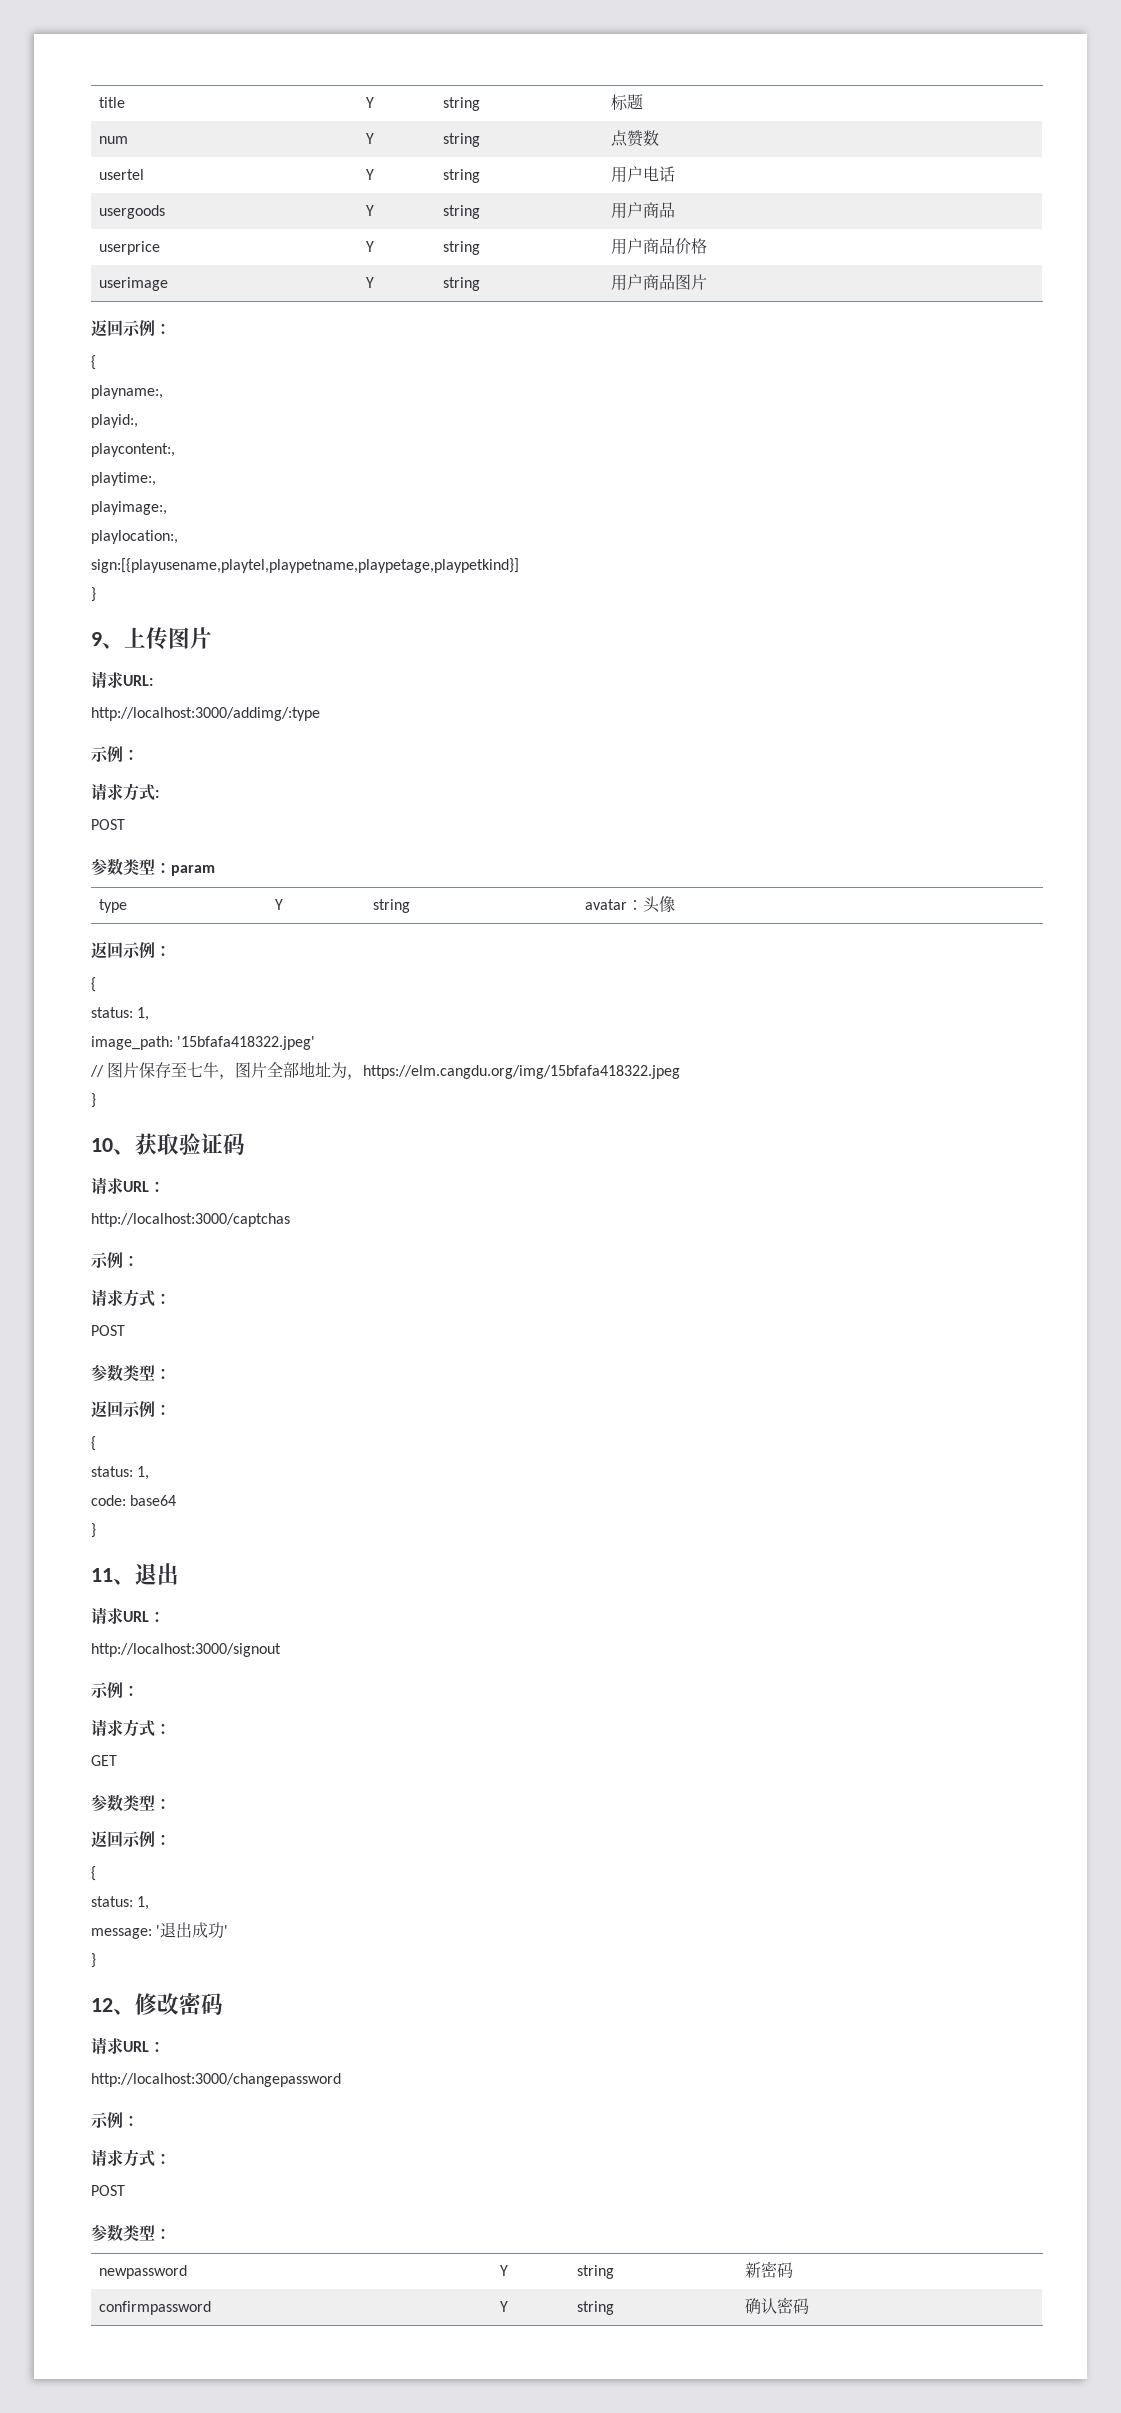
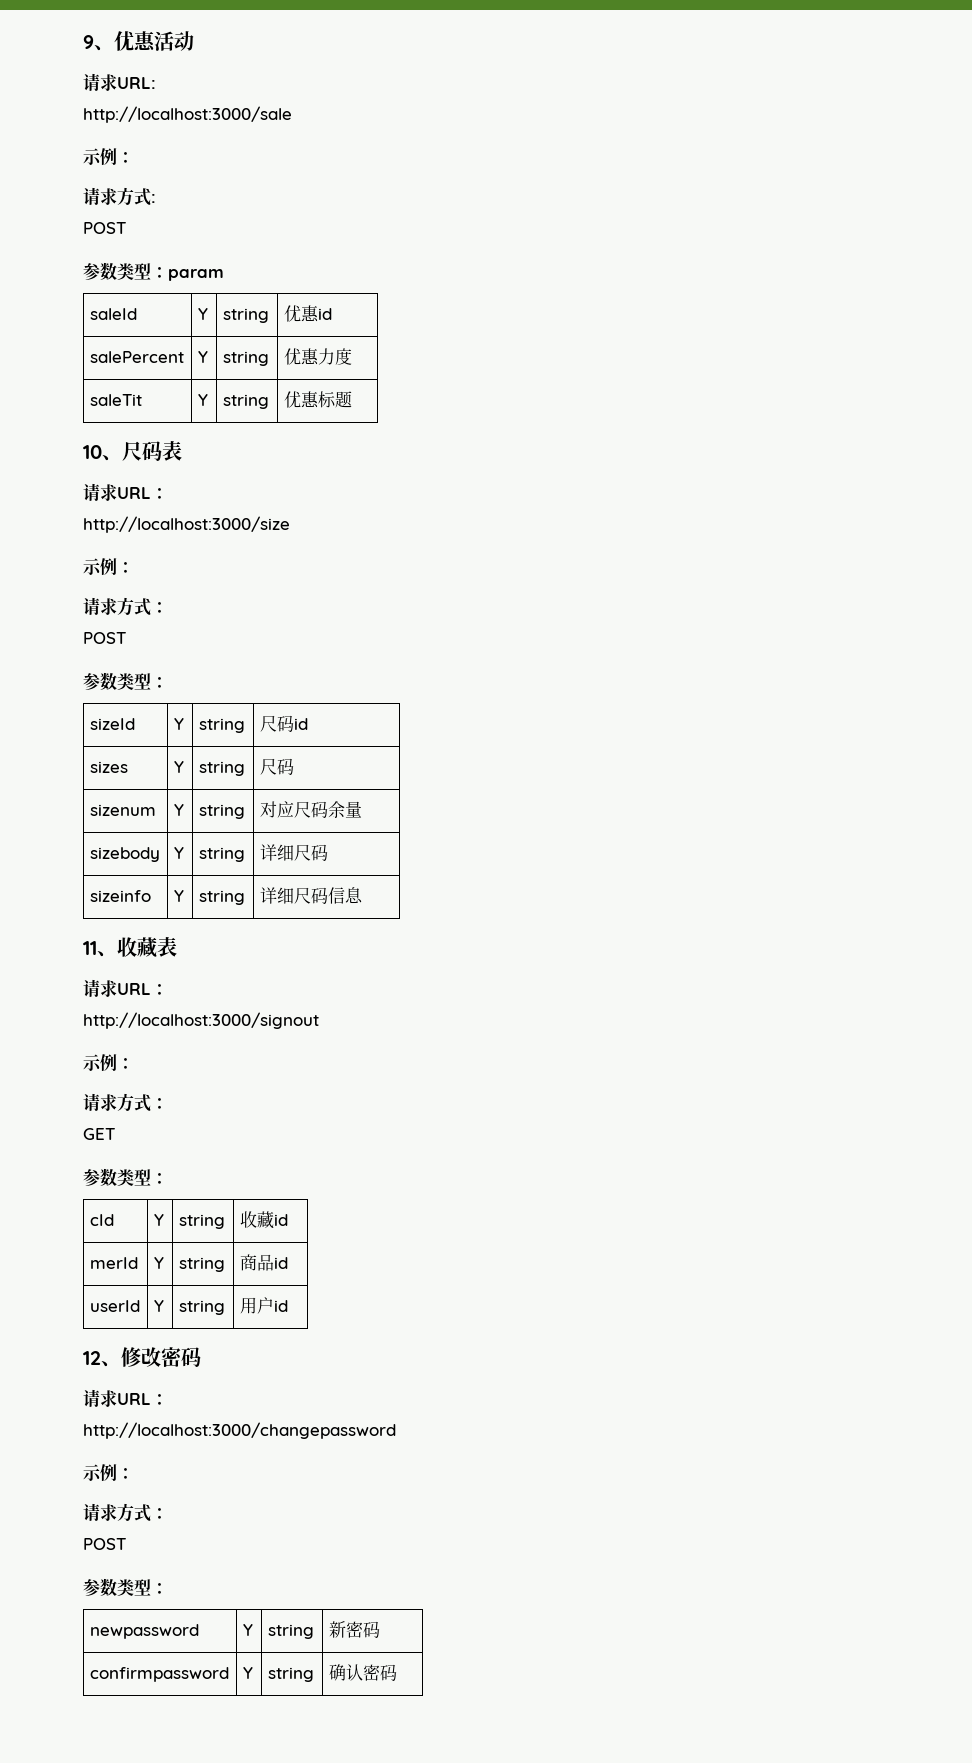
[98,97,125,108] [365,97,374,108] [442,97,480,111] [610,94,643,111] [98,136,128,144] [365,133,374,144] [442,133,480,147] [610,129,659,147] [98,169,144,180] [365,169,374,180] [442,169,480,183] [610,166,675,183] [98,205,165,219] [365,205,374,216] [442,205,480,219] [610,202,675,219] [98,241,160,255] [365,241,374,252] [442,241,480,255] [610,238,707,255] [98,277,168,291] [365,277,374,288] [442,277,480,291] [610,274,707,291] [91,320,171,337] [91,355,96,370] [91,385,163,399] [91,414,138,428] [91,443,175,457] [91,472,156,486] [91,501,167,515] [91,530,178,544] [91,558,519,573] [91,587,96,602] [91,627,212,650] title | Y | string | 标题 // num | Y | string | 点赞数 // usertel | Y | string | 用户电话 // usergoods | Y | string | 用户商品 // userprice | Y | string | 用户商品价格 // userimage | Y | string | 用户商品图片 // 返回示例： // { // playname:, // playid:, // playcontent:, // playtime:, // playimage:, // playlocation:, // sign:[{playusename,playtel,playpetname,playpetage,playpetkind}] // } // 9、上传图片 -> [83,31,194,52] 9、优惠活动
[91,707,320,721] http://localhost:3000/addimg/:type -> [83,106,292,123] http://localhost:3000/sale
[98,899,127,913] [274,899,283,910] [372,899,410,913] [584,896,675,913] [91,942,171,959] [91,977,96,992] [91,1007,150,1021] [91,1036,316,1050] [90,1061,681,1080] [91,1093,96,1108] type | Y | string | avatar：头像 // 返回示例： // { // status: 1, // image_path: '15bfafa418322.jpeg' // // 图片保存至七牛，图片全部地址为，https://elm.cangdu.org/img/15bfafa418322.jpeg // } -> [89,308,137,320] [197,308,208,320] [222,308,269,323] [283,305,332,322] [89,351,184,363] [197,351,208,363] [222,351,269,366] [283,348,352,365] [89,394,142,406] [197,394,208,406] [222,394,269,409] [283,391,352,408] saleId | Y | string | 优惠id // salePercent | Y | string | 优惠力度 // saleTit | Y | string | 优惠标题
[135,1133,245,1155] [91,1177,165,1195] [91,1213,290,1227] [91,1252,139,1268] [91,1289,171,1307] [91,1325,125,1336] [91,1364,171,1382] [91,1401,171,1418] [91,1436,96,1451] [91,1466,150,1480] [91,1495,177,1506] [91,1523,96,1538] 获取验证码 // 请求URL： // http://localhost:3000/captchas // 示例： // 请求方式： // POST // 参数类型： // 返回示例： // { // status: 1, // code: base64 // } -> [122,441,182,461] [83,483,168,502] [83,516,290,533] [83,558,134,575] [83,597,168,616] [83,632,126,644] [83,672,168,691] [89,718,135,730] [173,718,184,730] [198,718,245,733] [259,715,308,732] [89,761,128,773] [173,761,184,773] [198,761,245,776] [259,758,294,775] [89,804,156,816] [173,804,184,816] [198,804,245,819] [259,801,362,818] [89,847,160,862] [173,847,184,859] [198,847,245,862] [259,844,328,861] [89,890,151,902] [173,890,184,902] [198,890,245,905] [259,887,363,904] 尺码表 // 请求URL： // http://localhost:3000/size // 示例： // 请求方式： // POST // 参数类型： // sizeId | Y | string | 尺码id // sizes | Y | string | 尺码 // sizenum | Y | string | 对应尺码余量 // sizebody | Y | string | 详细尺码 // sizeinfo | Y | string | 详细尺码信息
[135,1563,179,1585] 退出 -> [117,937,177,958] 收藏表
[91,1831,171,1848] [91,1866,96,1881] [91,1896,150,1910] [91,1922,229,1939] [91,1953,96,1968] // 返回示例： // { // status: 1, // message: '退出成功' // } -> [89,1214,114,1226] [153,1214,164,1226] [178,1214,225,1229] [239,1211,288,1229] [89,1257,138,1269] [153,1257,164,1269] [178,1257,225,1272] [239,1254,288,1271] [89,1300,140,1312] [153,1300,164,1312] [178,1300,225,1315] [239,1297,288,1314] // cId | Y | string | 收藏id // merId | Y | string | 商品id // userId | Y | string | 用户id

